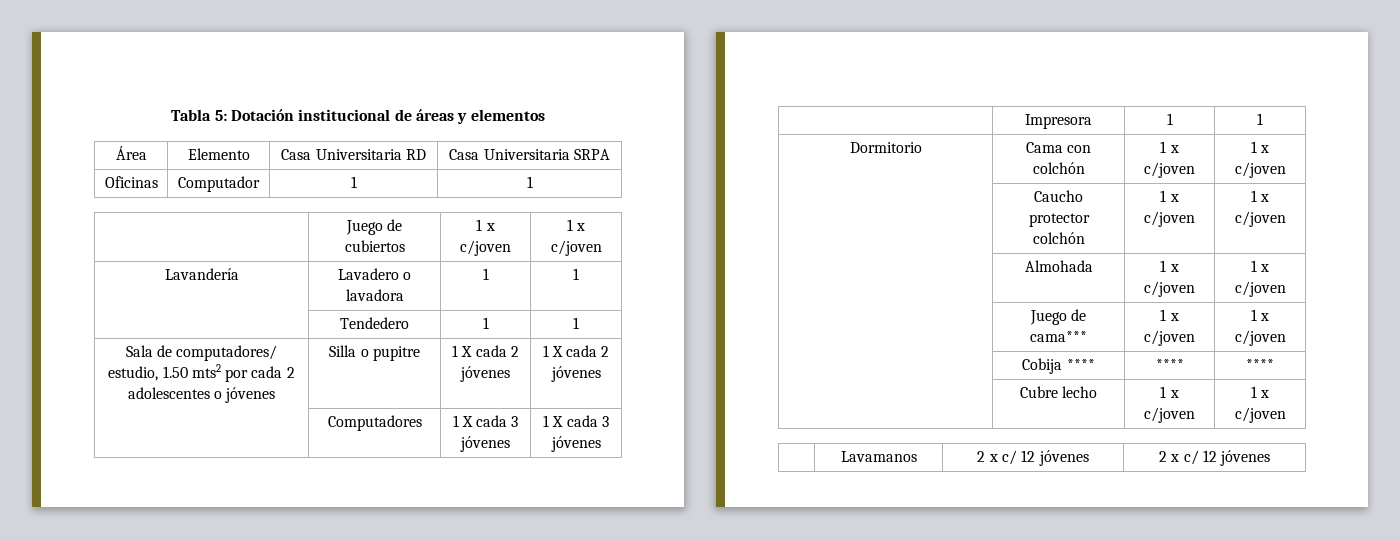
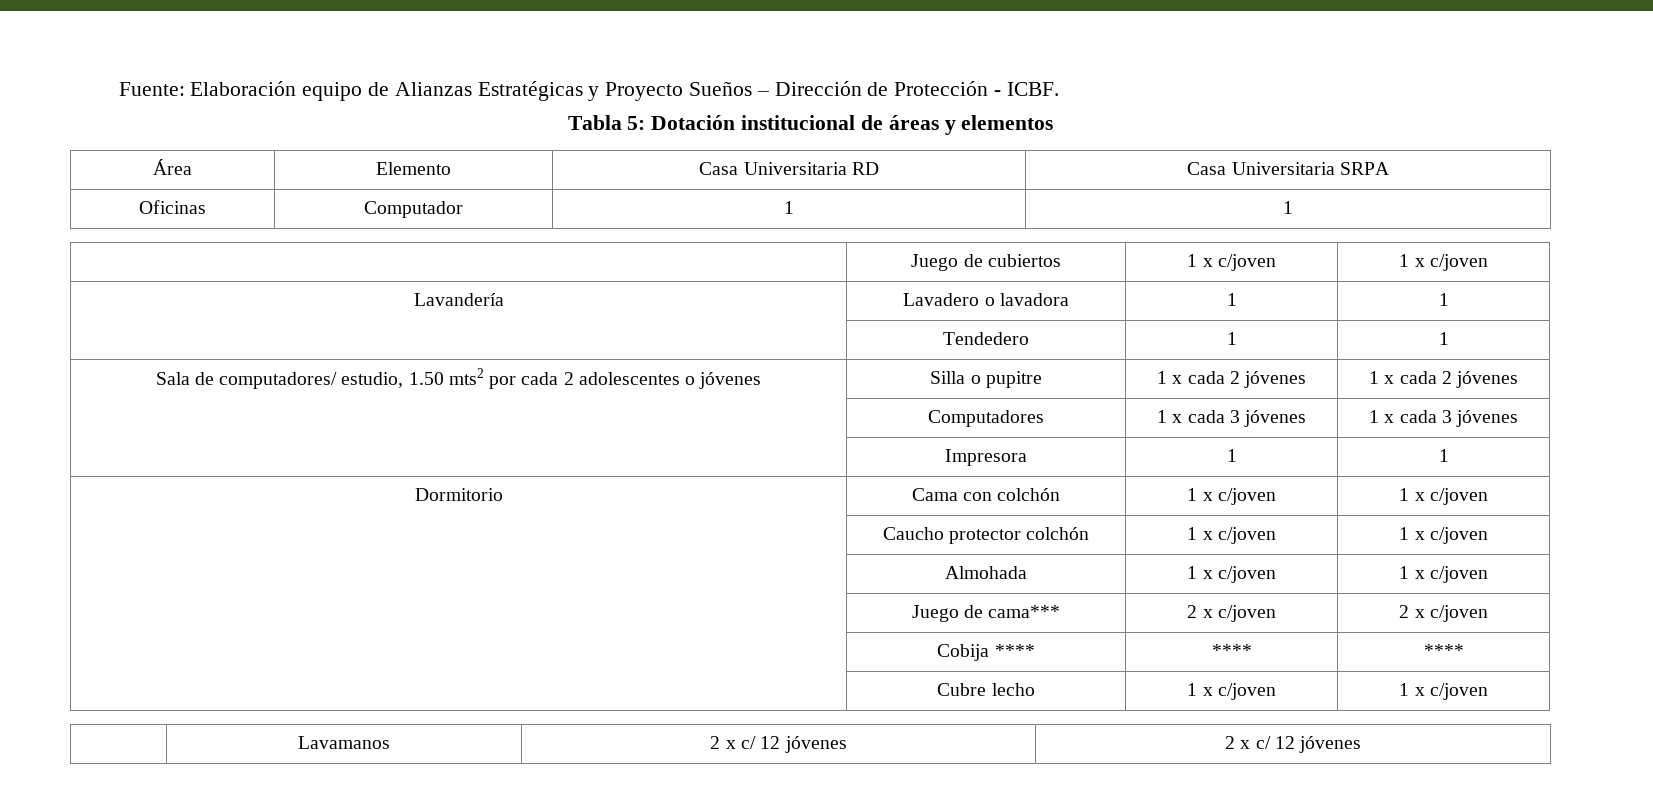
(171, 115) none -> [118,81,1059,101] Fuente: Elaboración equipo de Alianzas Estratégicas y Proyecto Sueños – Dirección de Protección - ICBF. //
[461,346,473,357] X -> [1172,375,1183,384] x
[551,346,563,357] X -> [1384,375,1395,384] x
[461,416,473,427] X -> [1172,414,1183,423] x
[552,416,564,427] X -> [1384,414,1395,423] x
[1160,309,1179,321] [1144,330,1195,346] [1250,309,1257,321] 1 x c/joven | 1 -> [1187,605,1276,622] [1399,605,1410,618] 2 x c/joven | 2

